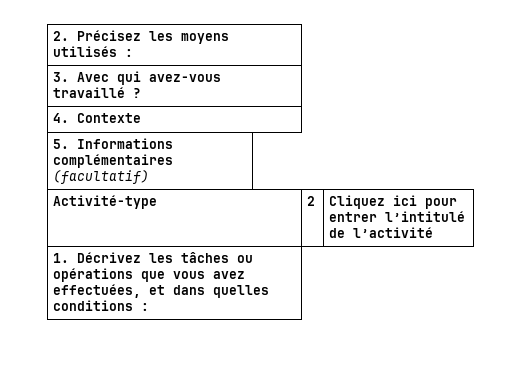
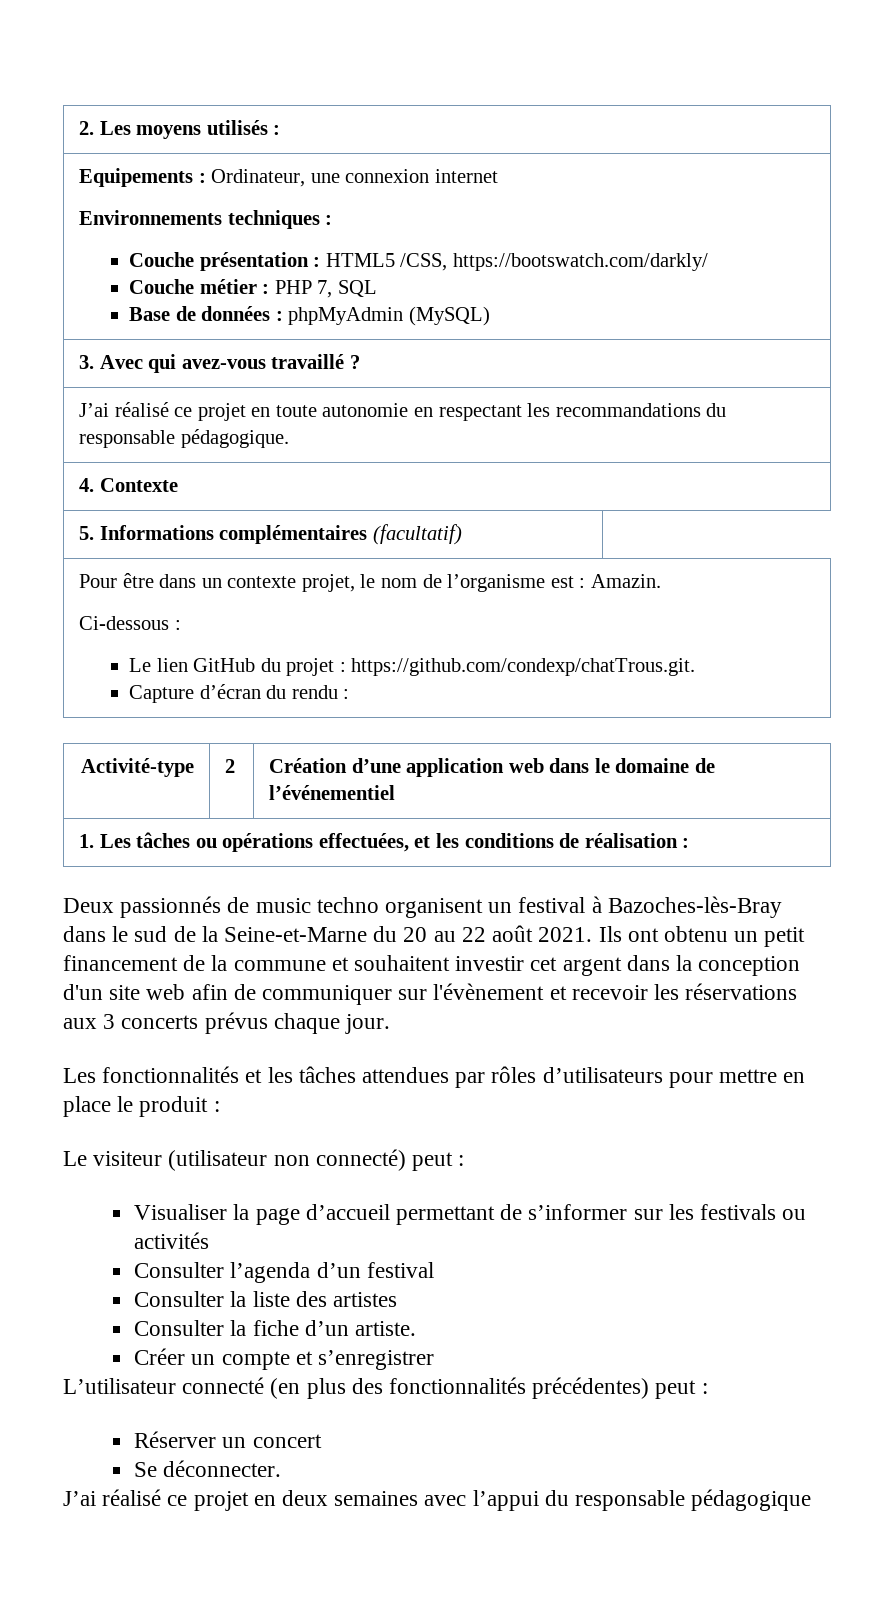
[77,30,174,41] Précisez les -> [99,121,131,135] Les
(134, 53) none -> [79,168,498,187] [79,210,333,229] [129,252,708,271] [129,279,377,298] [129,306,490,326] // Equipements : Ordinateur, une connexion internet // Environnements techniques : // Couche présentation : HTML5 /CSS, https://bootswatch.com/darkly/ // Couche métier : PHP 7, SQL // Base de données : phpMyAdmin (MySQL)
(142, 93) none -> [79,402,727,421] [79,429,289,448] // J’ai réalisé ce projet en toute autonomie en respectant les recommandations du responsable pédagogique.
[53,195,158,209] [307,196,316,206] [329,195,458,209] [329,211,466,222] [329,227,434,238] Activité-type | 2 | Cliquez ici pour entrer l’intitulé de l’activité -> [79,573,661,592] [79,616,181,630] [129,658,696,676] [129,684,350,703] [80,758,194,777] [225,759,236,773] [269,758,715,777] [269,785,396,800] Pour être dans un contexte projet, le nom de l’organisme est : Amazin. // Ci-dessous : // Le lien GitHub du projet : https://github.com/condexp/chatTrous.git. // Capture d’écran du rendu : // Activité-type | 2 | Création d’une application web dans le domaine de l’événementiel
[77,252,174,263] Décrivez les -> [99,834,131,848] Les
[141,271,246,282] [53,284,270,298] [53,300,150,311] que vous avez effectuées, et dans quelles conditions : -> [318,833,690,852] [63,896,782,918] [63,925,806,947] [63,955,801,976] [63,983,798,1005] [63,1012,391,1034] [63,1066,806,1088] [63,1096,220,1117] [63,1149,465,1171] [134,1204,807,1225] [134,1232,210,1249] [134,1262,434,1283] [134,1291,397,1307] [134,1320,416,1336] [134,1348,434,1370] [63,1377,708,1399] [134,1431,322,1448] [134,1460,282,1477] [63,1489,812,1511] effectuées, et les conditions de réalisation : // Deux passionnés de music techno organisent un festival à Bazoches-lès-Bray dans le sud de la Seine-et-Marne du 20 au 22 août 2021. Ils ont obtenu un petit financement de la commune et souhaitent investir cet argent dans la conception d'un site web afin de communiquer sur l'évènement et recevoir les réservations aux 3 concerts prévus chaque jour. // Les fonctionnalités et les tâches attendues par rôles d’utilisateurs pour mettre en place le produit : // Le visiteur (utilisateur non connecté) peut : // Visualiser la page d’accueil permettant de s’informer sur les festivals ou activités // Consulter l’agenda d’un festival // Consulter la liste des artistes // Consulter la fiche d’un artiste. // Créer un compte et s’enregistrer // L’utilisateur connecté (en plus des fonctionnalités précédentes) peut : // Réserver un concert // Se déconnecter. // J’ai réalisé ce projet en deux semaines avec l’appui du responsable pédagogique

